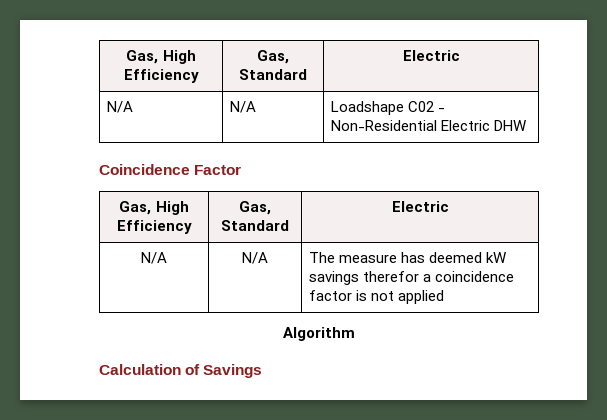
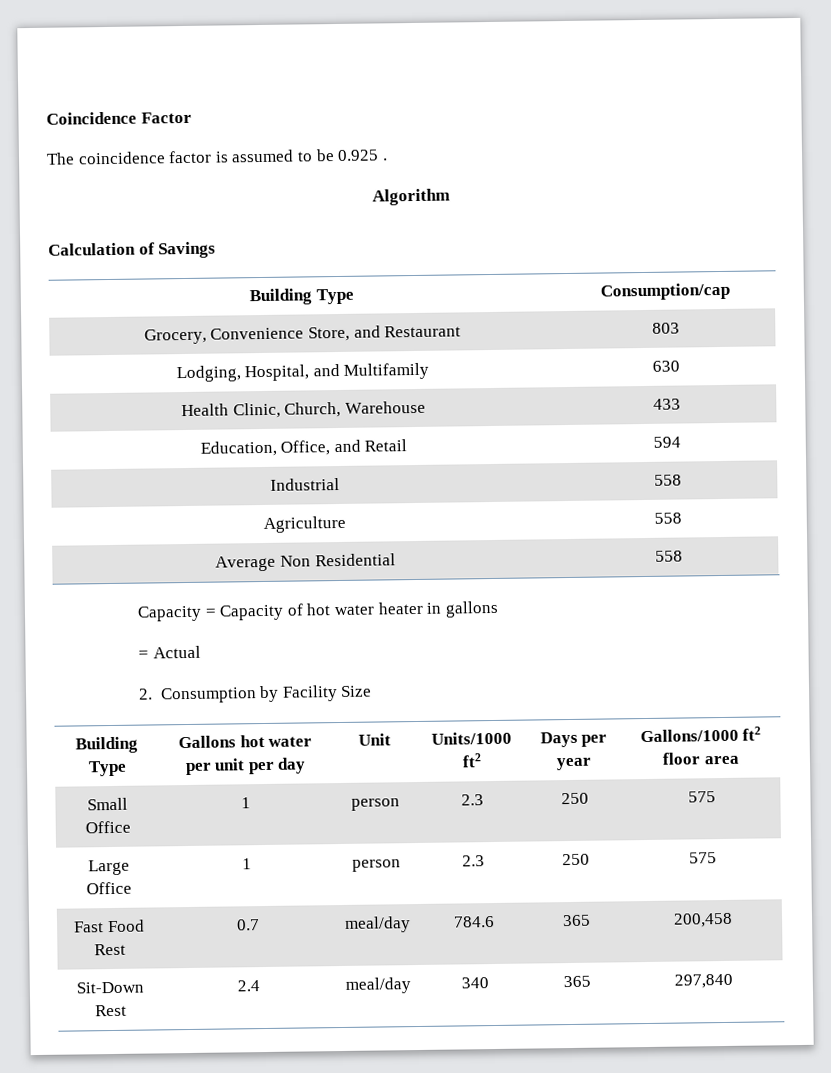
[126,50,196,64] [123,69,199,83] [257,50,289,64] [239,69,307,80] [402,50,460,61] [106,101,133,113] [229,101,256,113] [330,101,445,115] [330,120,526,131] [99,164,242,175] [119,201,189,215] [116,220,192,234] [239,201,271,215] [221,220,289,231] [391,201,449,212] [141,252,167,264] [242,252,268,264] [308,252,506,263] [308,271,514,285] [308,290,444,304] [283,327,355,341] [99,364,263,378] Gas, High Efficiency | Gas, Standard | Electric // N/A | N/A | Loadshape C02 - Non-Residential Electric DHW // Coincidence Factor // Gas, High Efficiency | Gas, Standard | Electric // N/A | N/A | The measure has deemed kW savings therefor a coincidence factor is not applied // Algorithm // Calculation of Savings -> [46,111,192,125] [46,149,388,165] [372,188,450,206] [48,241,217,259] [249,288,354,306] [599,282,730,301] [143,325,462,345] [651,322,680,334] [175,362,430,383] [651,360,680,372] [181,400,426,419] [652,398,681,410] [199,439,408,457] [652,436,681,448] [269,477,340,491] [653,474,682,486] [263,515,346,533] [653,512,682,524] [215,553,396,572] [654,550,683,562] [137,600,499,622] [138,645,201,659] [138,685,373,704] [75,736,138,754] [87,760,127,777] [177,734,313,749] [184,757,307,776] [358,733,391,746] [431,731,512,745] [462,753,482,768] [539,731,608,748] [556,757,592,771] [639,726,762,743] [662,752,740,765] [87,797,128,811] [84,820,131,834] [241,797,251,809] [351,798,400,811] [461,794,484,806] [560,792,589,805] [687,791,716,803] [87,859,130,876] [85,881,132,895] [242,858,252,870] [352,859,401,872] [462,855,485,867] [561,853,590,866] [688,852,717,864] [74,919,145,933] [93,943,126,956] [235,919,260,931] [343,916,411,933] [453,916,495,928] [561,914,591,927] [673,912,733,928] [75,981,144,994] [94,1004,127,1017] [236,980,260,992] [344,977,411,994] [460,977,489,989] [562,975,591,988] [674,973,733,989] Coincidence Factor // The coincidence factor is assumed to be 0.925 . // Algorithm // Calculation of Savings // Building Type | Consumption/cap // Grocery, Convenience Store, and Restaurant | 803 // Lodging, Hospital, and Multifamily | 630 // Health Clinic, Church, Warehouse | 433 // Education, Office, and Retail | 594 // Industrial | 558 // Agriculture | 558 // Average Non Residential | 558 // Capacity = Capacity of hot water heater in gallons // = Actual // 2. Consumption by Facility Size // Building Type | Gallons hot water per unit per day | Unit | Units/1000 ft2 | Days per year | Gallons/1000 ft2 floor area // Small Office | 1 | person | 2.3 | 250 | 575 // Large Office | 1 | person | 2.3 | 250 | 575 // Fast Food Rest | 0.7 | meal/day | 784.6 | 365 | 200,458 // Sit-Down Rest | 2.4 | meal/day | 340 | 365 | 297,840

